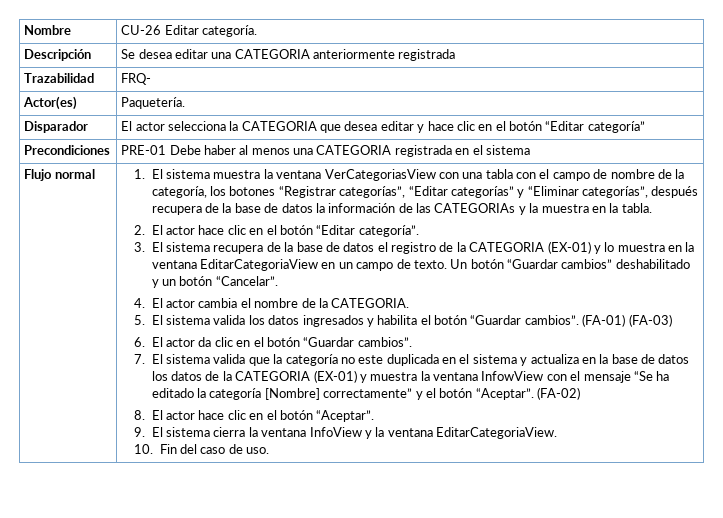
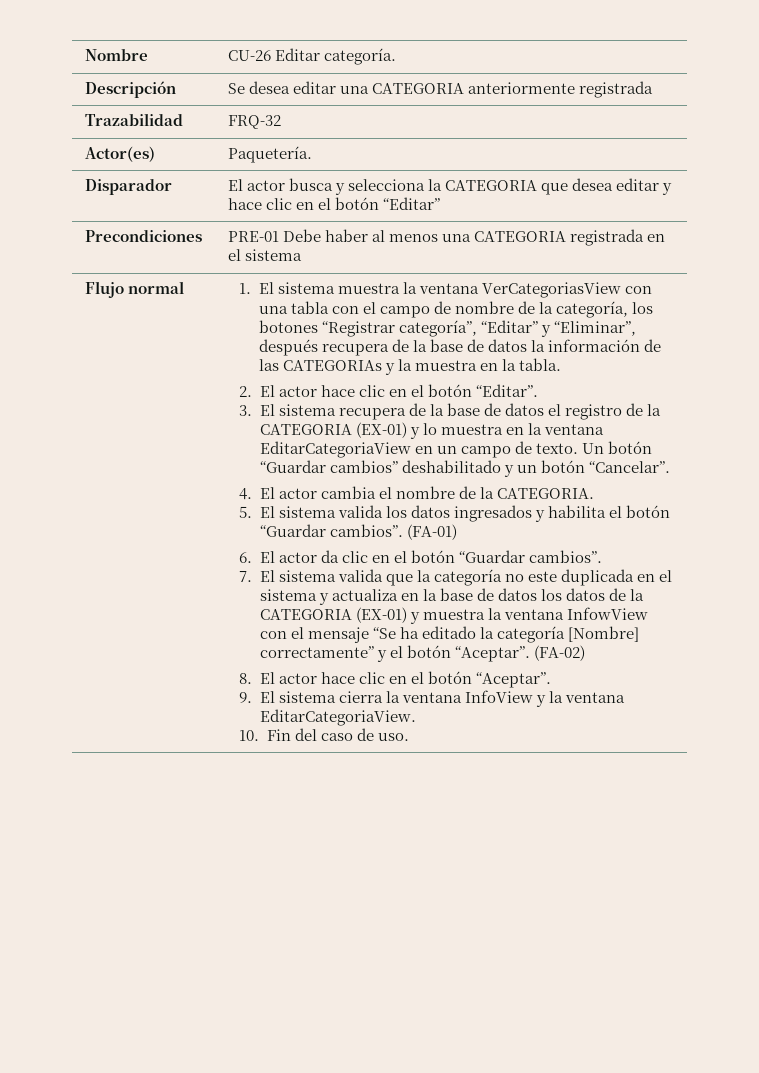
[121,73,152,85] FRQ- -> [227,115,281,129] FRQ-32
(165, 126) none -> [288,178,346,195] busca y
[545,121,645,133] “Editar categoría” -> [383,197,441,210] “Editar”
[339,186,649,198] categorías”, “Editar categorías” y “Eliminar categorías”, -> [399,320,637,337] categoría”, “Editar” y “Eliminar”,
[316,225,419,237] “Editar categoría”. -> [476,384,539,397] “Editar”.
[628,314,672,327] (FA-03) -> (458, 532) none

